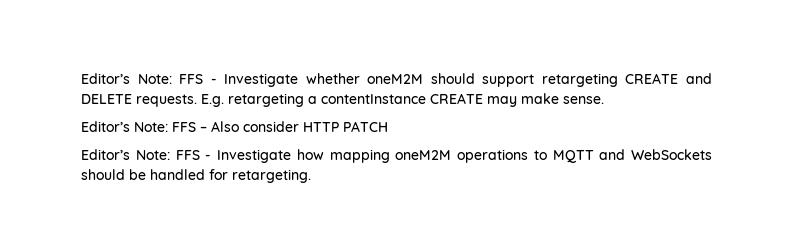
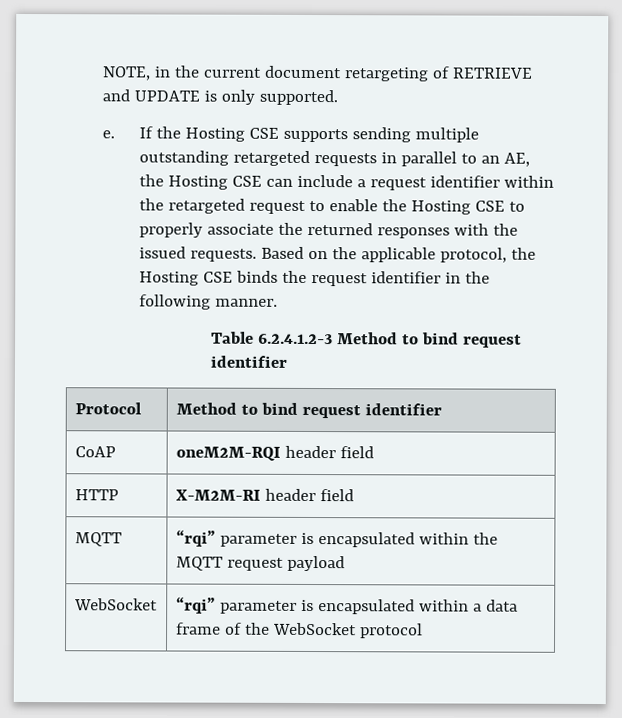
[80,73,712,87] [80,93,604,107] [80,121,388,132] [80,149,712,163] [80,169,311,183] Editor’s Note: FFS - Investigate whether oneM2M should support retargeting CREATE and DELETE requests. E.g. retargeting a contentInstance CREATE may make sense. // Editor’s Note: FFS – Also consider HTTP PATCH // Editor’s Note: FFS - Investigate how mapping oneM2M operations to MQTT and WebSockets should be handled for retargeting. -> [102,65,534,82] [102,89,339,106] [102,126,479,143] [138,150,530,167] [138,174,554,191] [138,198,525,215] [138,222,518,239] [138,246,536,263] [138,270,490,287] [138,294,278,310] [211,331,523,348] [210,355,289,368] [74,402,142,415] [175,402,442,419] [74,446,116,458] [175,445,374,461] [74,489,119,501] [174,488,354,502] [74,532,122,547] [175,529,498,548] [175,555,345,572] [73,598,158,611] [175,596,518,615] [175,622,423,639] NOTE, in the current document retargeting of RETRIEVE and UPDATE is only supported. // e. If the Hosting CSE supports sending multiple outstanding retargeted requests in parallel to an AE, the Hosting CSE can include a request identifier within the retargeted request to enable the Hosting CSE to properly associate the returned responses with the issued requests. Based on the applicable protocol, the Hosting CSE binds the request identifier in the following manner. // Table 6.2.4.1.2-3 Method to bind request identifier // Protocol | Method to bind request identifier // CoAP | oneM2M-RQI header field // HTTP | X-M2M-RI header field // MQTT | “rqi” parameter is encapsulated within the MQTT request payload // WebSocket | “rqi” parameter is encapsulated within a data frame of the WebSocket protocol

